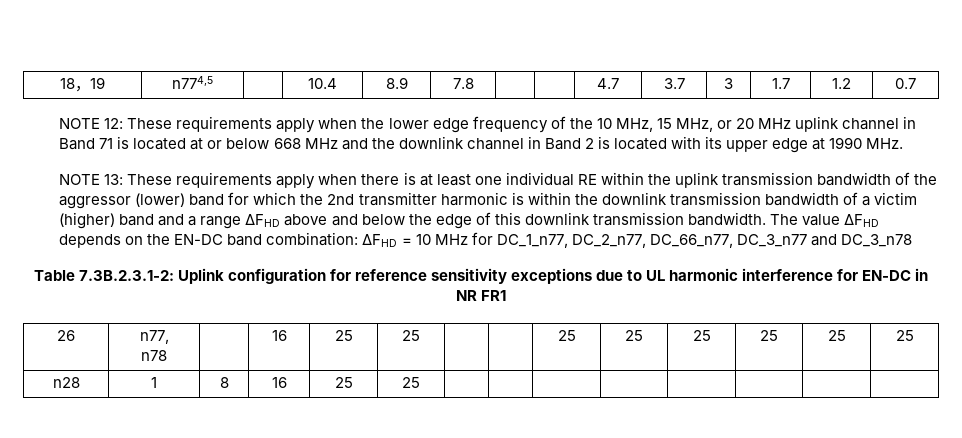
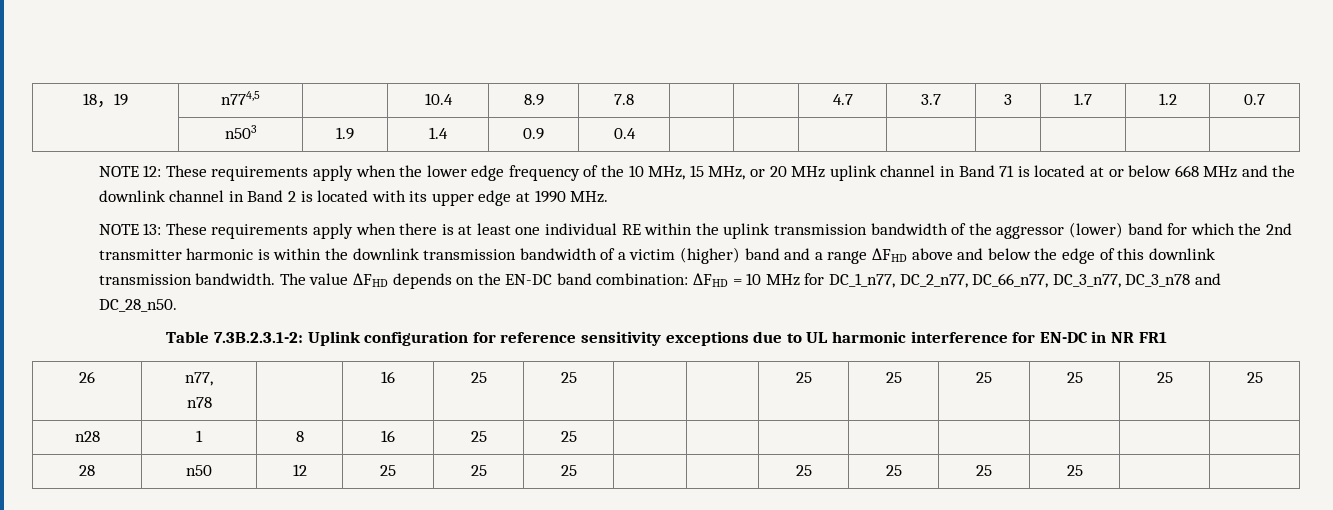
(916, 83) none -> [224,125,257,139] [336,127,354,140] [429,127,448,139] [523,128,544,140] [613,128,636,139] // | n503 | 1.9 | 1.4 | 0.9 | 0.4 | | | | | | | |
[736,234,912,247] DC_3_n77 and DC_3_n78 -> [1052,273,1221,288] [98,299,177,312] DC_3_n77, DC_3_n78 and DC_28_n50.
(420, 382) none -> [79,465,95,476] [186,465,212,476] [292,464,307,476] [380,465,396,476] [470,465,487,476] [560,465,577,476] [795,465,812,476] [885,465,902,476] [976,465,992,476] [1066,465,1083,476] // 28 | n50 | 12 | 25 | 25 | 25 | | | 25 | 25 | 25 | 25 | |

